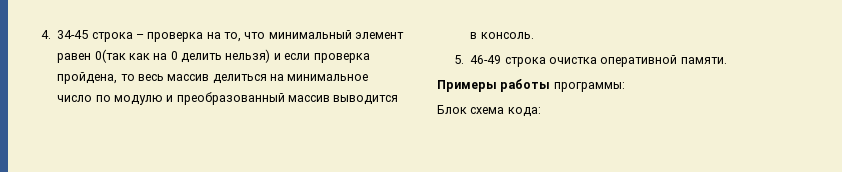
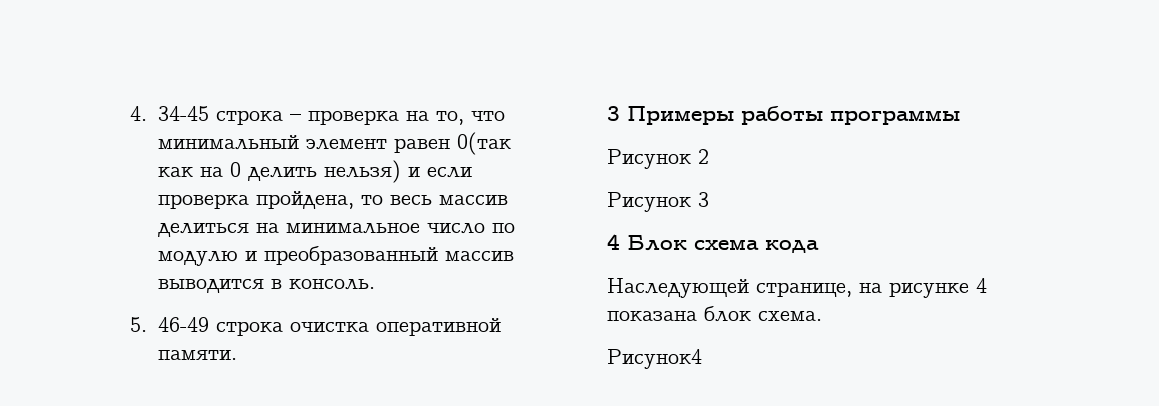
(727, 60) none -> [607,106,620,121] 3
[553,82,625,92] [437,105,541,117] программы: // Блок схема кода: -> [830,111,960,125] [607,149,709,169] [607,192,709,212] [607,234,819,253] [607,278,987,298] [607,306,822,322] [607,349,702,369] программы // Рисунок 2 // Рисунок 3 // 4 Блок схема кода // Наследующей странице, на рисунке 4 показана блок схема. // Рисунок4

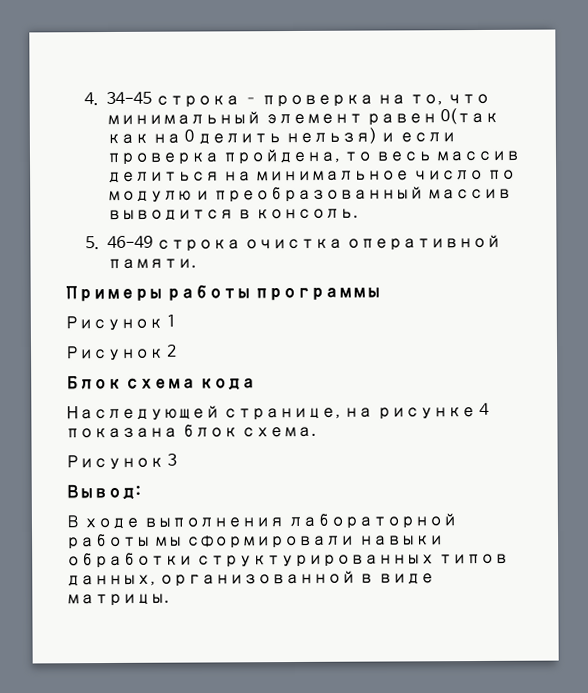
[607,106,620,121] 3 -> (197, 264) none
(960, 118) none -> [64,314,177,331] // Рисунок 1
[607,192,709,212] [607,234,620,250] Рисунок 3 // 4 -> (178, 350) none
[607,349,702,369] Рисунок4 -> [65,453,178,470] [65,483,141,501] [65,513,457,530] [66,533,444,550] [66,552,510,569] [66,570,435,587] [66,593,170,607] Рисунок 3 // Вывод: // В ходе выполнения лабораторной работы мы сформировали навыки обработки структурированных типов данных, организованной в виде матрицы.

